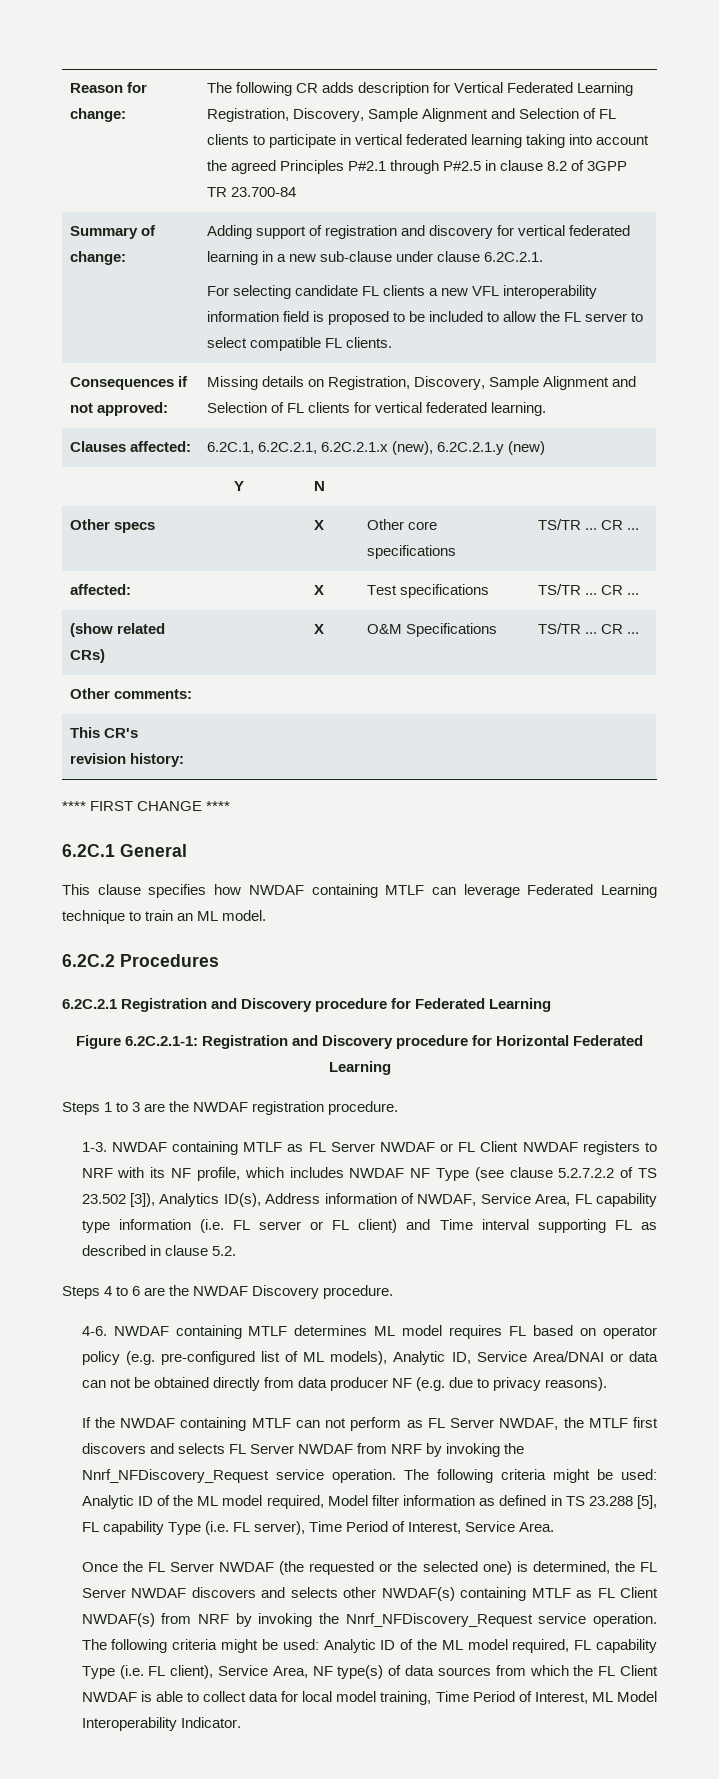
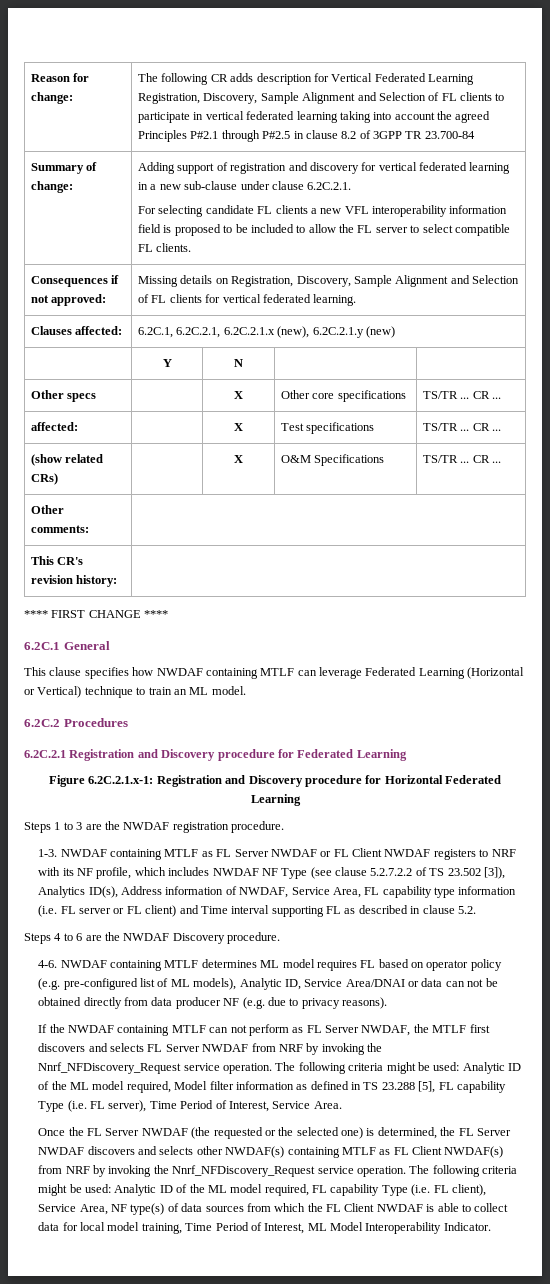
(657, 891) none -> [467,667,525,679] [24,686,82,698] (Horizontal or Vertical)
[124,1036,198,1046] 6.2C.2.1-1: -> [88,776,154,784] 6.2C.2.1.x-1:

